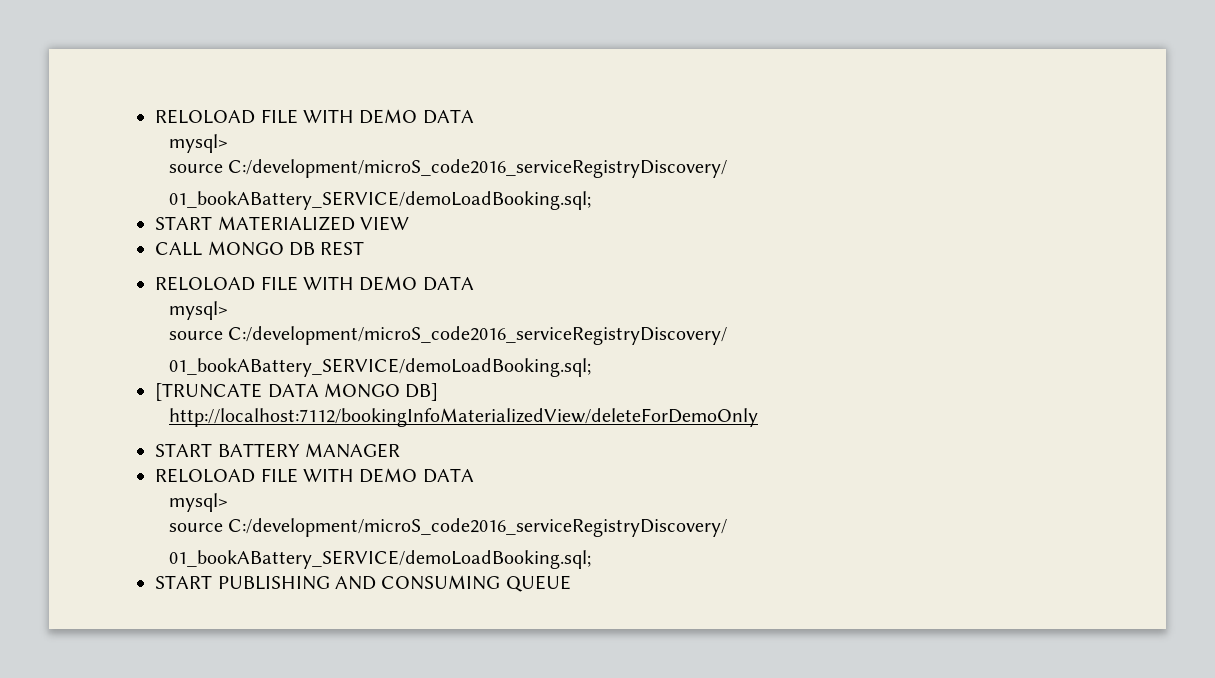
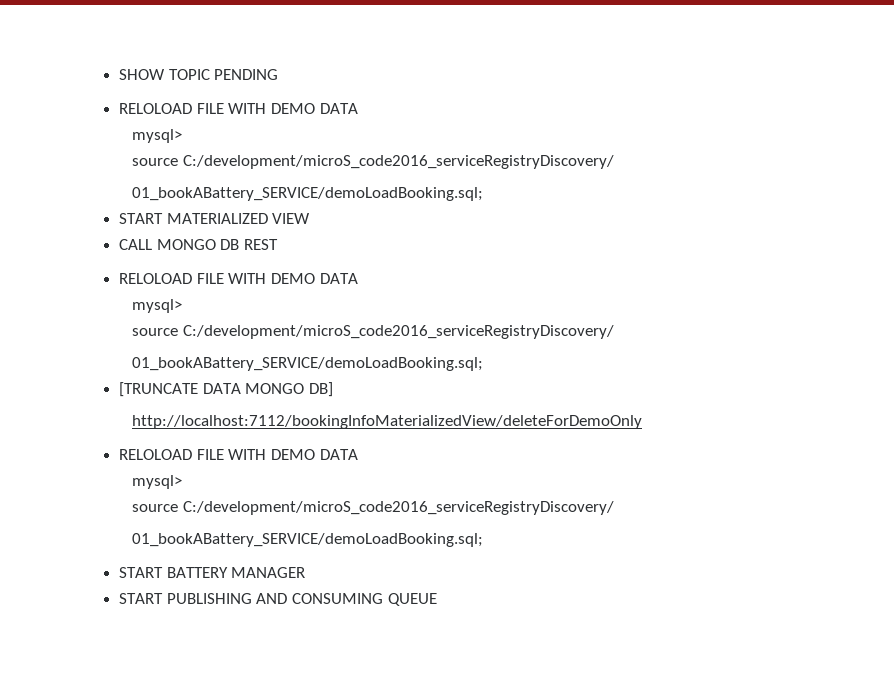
(155, 116) none -> [119,69,279,80] SHOW TOPIC PENDING //
[155,443,401,458] [155,468,474,483] [168,493,228,512] [168,518,727,537] [168,550,591,569] // START BATTERY MANAGER // RELOLOAD FILE WITH DEMO DATA // mysql> // source C:/development/microS_code2016_serviceRegistryDiscovery/ // 01_bookABattery_SERVICE/demoLoadBooking.sql; -> [119,449,358,460] [131,475,182,489] [131,501,614,515] [131,533,483,547] [119,567,306,578] // RELOLOAD FILE WITH DEMO DATA // mysql> // source C:/development/microS_code2016_serviceRegistryDiscovery/ // 01_bookABattery_SERVICE/demoLoadBooking.sql; // START BATTERY MANAGER

